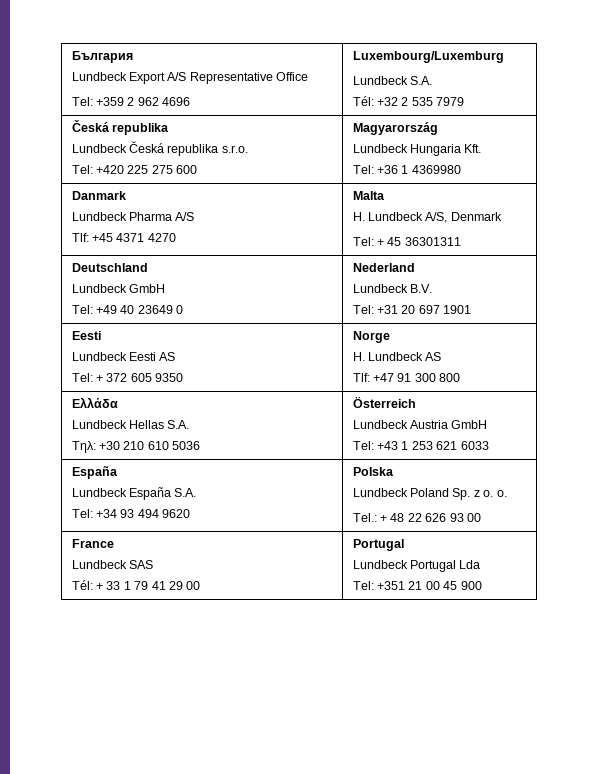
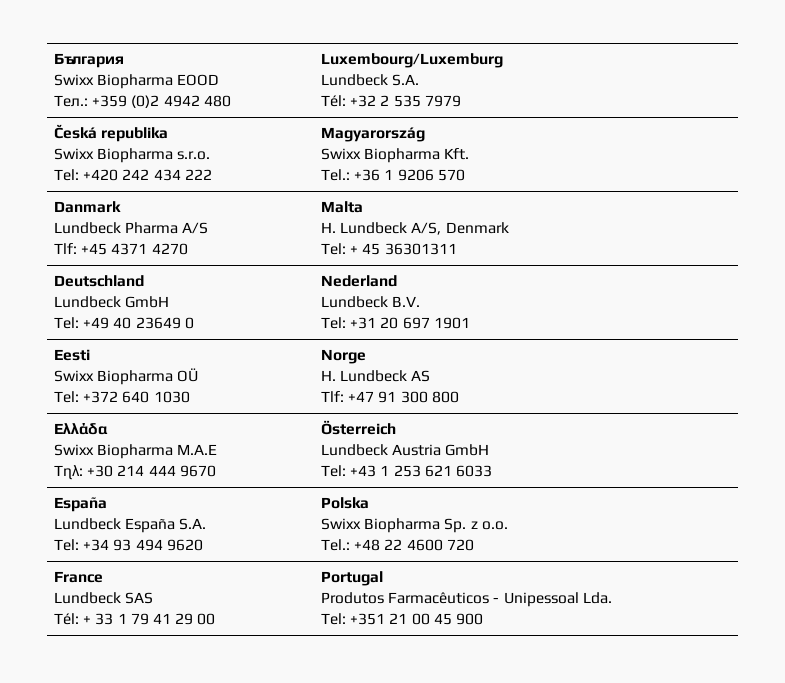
[71,72,309,84] [71,97,191,106] Lundbeck Export A/S Representative Office // Tel: +359 2 962 4696 -> [54,74,220,89] [54,95,231,108] Swixx Biopharma EOOD // Teл.: +359 (0)2 4942 480
[71,141,219,156] Lundbeck Česká republika -> [54,148,174,163] Swixx Biopharma
[127,165,198,174] 225 275 600 -> [122,169,212,181] 242 434 222
[352,144,461,156] Lundbeck Hungaria -> [321,148,441,163] Swixx Biopharma
[352,165,374,174] Tel: -> [321,169,351,181] Tel.:
[411,165,461,174] 4369980 -> [397,169,465,181] 9206 570
[71,352,176,361] [71,373,184,382] Lundbeck Eesti AS // Tel: + 372 605 9350 -> [54,368,199,385] [54,391,190,403] Swixx Biopharma OÜ // Tel: +372 640 1030
[71,420,190,429] Lundbeck Hellas S.A. -> [54,444,218,459] Swixx Biopharma Μ.Α.Ε
[123,441,201,450] 210 610 5036 -> [117,465,216,477] 214 444 9670
[352,488,507,500] [352,513,481,522] Lundbeck Poland Sp. z o. o. // Tel.: + 48 22 626 93 00 -> [321,518,508,533] [321,539,474,551] Swixx Biopharma Sp. z o.o. // Tel.: +48 22 4600 720
[352,560,481,572] Lundbeck Portugal Lda -> [321,592,612,607] Produtos Farmacêuticos - Unipessoal Lda.

